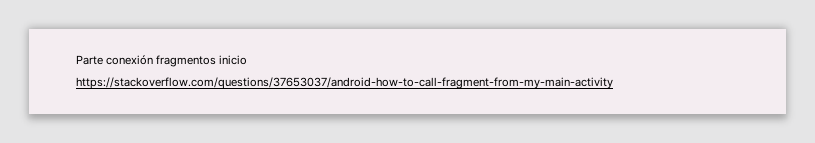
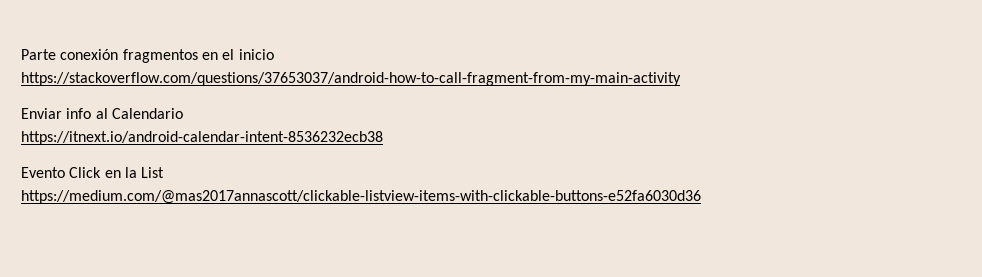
(217, 61) none -> [201,49,235,60] en el
(613, 83) none -> [21,108,183,119] [21,131,383,145] [21,167,165,178] [21,190,701,204] // Enviar info al Calendario // https://itnext.io/android-calendar-intent-8536232ecb38 // Evento Click en la List // https://medium.com/@mas2017annascott/clickable-listview-items-with-clickable-buttons-e52fa6030d36

